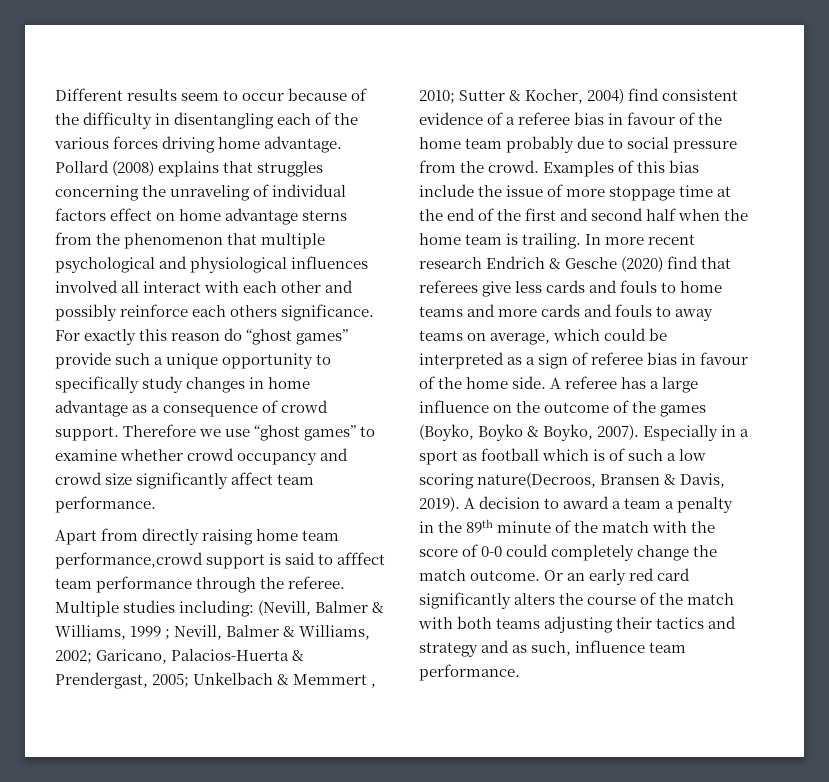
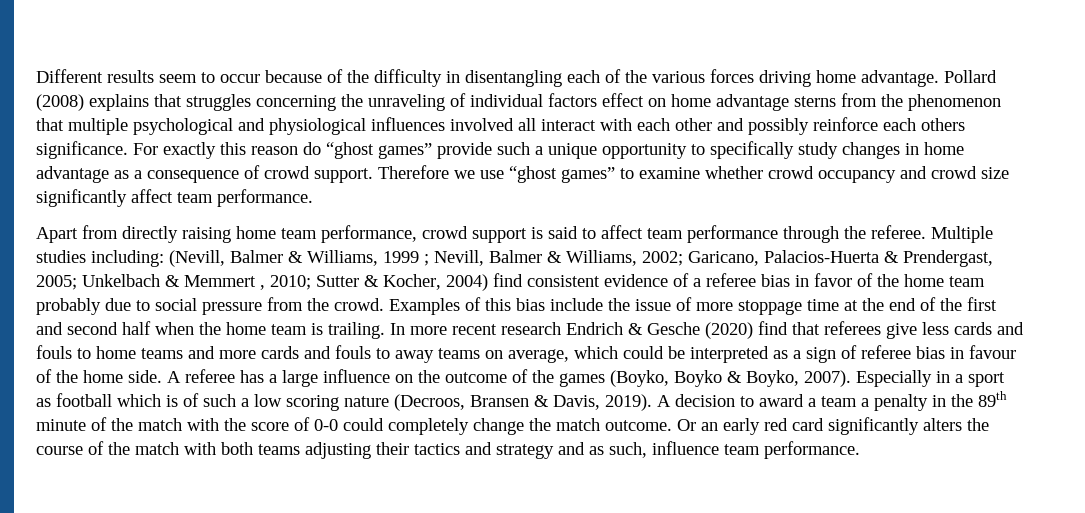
[55,552,203,569] performance,crowd -> [321,225,468,243] performance, crowd
[337,552,386,565] afffect -> [601,225,643,239] affect
[627,112,676,125] favour -> [814,273,852,287] favor
[477,472,597,488] nature(Decroos, -> [344,394,465,411] nature (Decroos,

